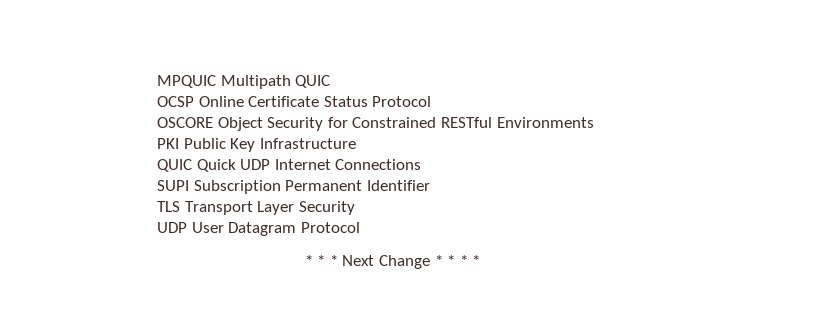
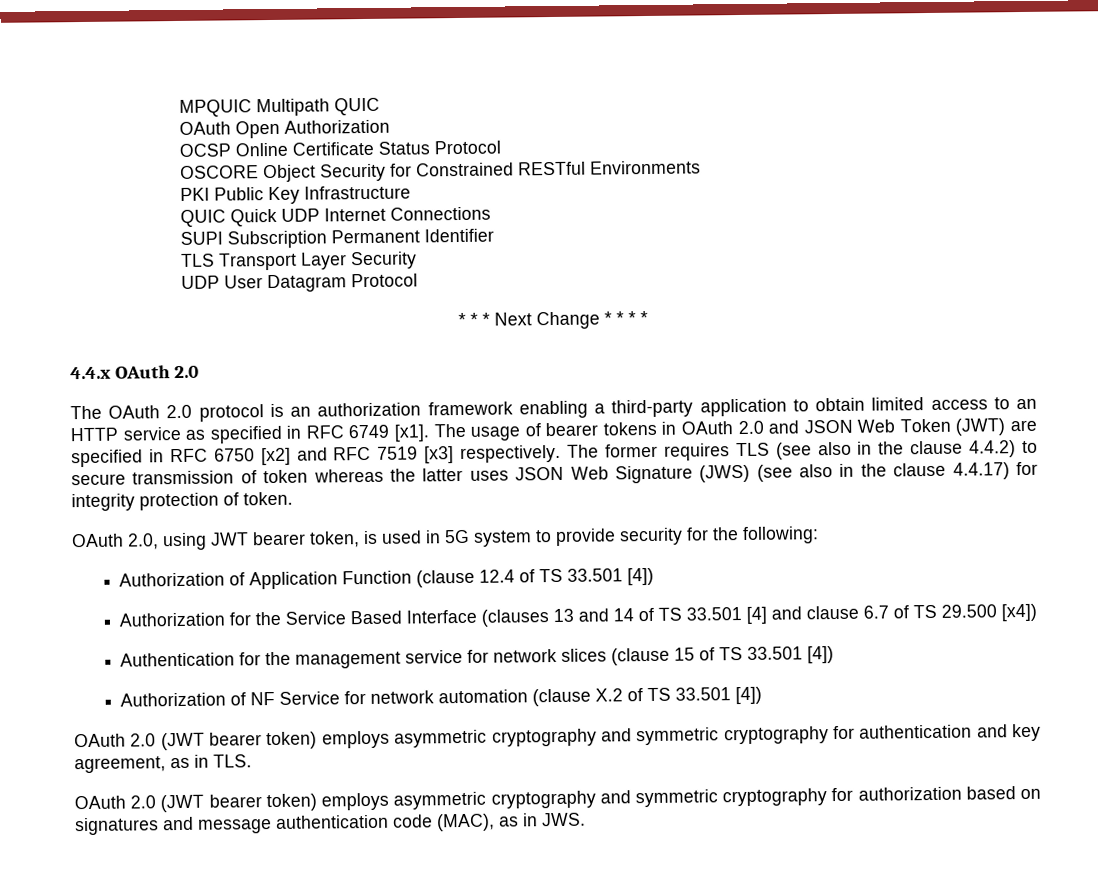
(331, 81) none -> [179,119,391,139] // OAuth Open Authorization
(481, 260) none -> [70,365,199,380] [70,397,1038,422] [70,418,1037,444] [71,440,1038,468] [71,461,1039,486] [71,491,293,512] [71,526,819,551] [119,567,655,590] [119,603,1038,627] [120,646,835,669] [120,686,763,707] [74,723,1042,751] [74,754,252,774] [74,786,1041,813] [75,812,586,836] // 4.4.x OAuth 2.0 // The OAuth 2.0 protocol is an authorization framework enabling a third-party application to obtain limited access to an HTTP service as specified in RFC 6749 [x1]. The usage of bearer tokens in OAuth 2.0 and JSON Web Token (JWT) are specified in RFC 6750 [x2] and RFC 7519 [x3] respectively. The former requires TLS (see also in the clause 4.4.2) to secure transmission of token whereas the latter uses JSON Web Signature (JWS) (see also in the clause 4.4.17) for integrity protection of token. // OAuth 2.0, using JWT bearer token, is used in 5G system to provide security for the following: // Authorization of Application Function (clause 12.4 of TS 33.501 [4]) // Authorization for the Service Based Interface (clauses 13 and 14 of TS 33.501 [4] and clause 6.7 of TS 29.500 [x4]) // Authentication for the management service for network slices (clause 15 of TS 33.501 [4]) // Authorization of NF Service for network automation (clause X.2 of TS 33.501 [4]) // OAuth 2.0 (JWT bearer token) employs asymmetric cryptography and symmetric cryptography for authentication and key agreement, as in TLS. // OAuth 2.0 (JWT bearer token) employs asymmetric cryptography and symmetric cryptography for authorization based on signatures and message authentication code (MAC), as in JWS.

